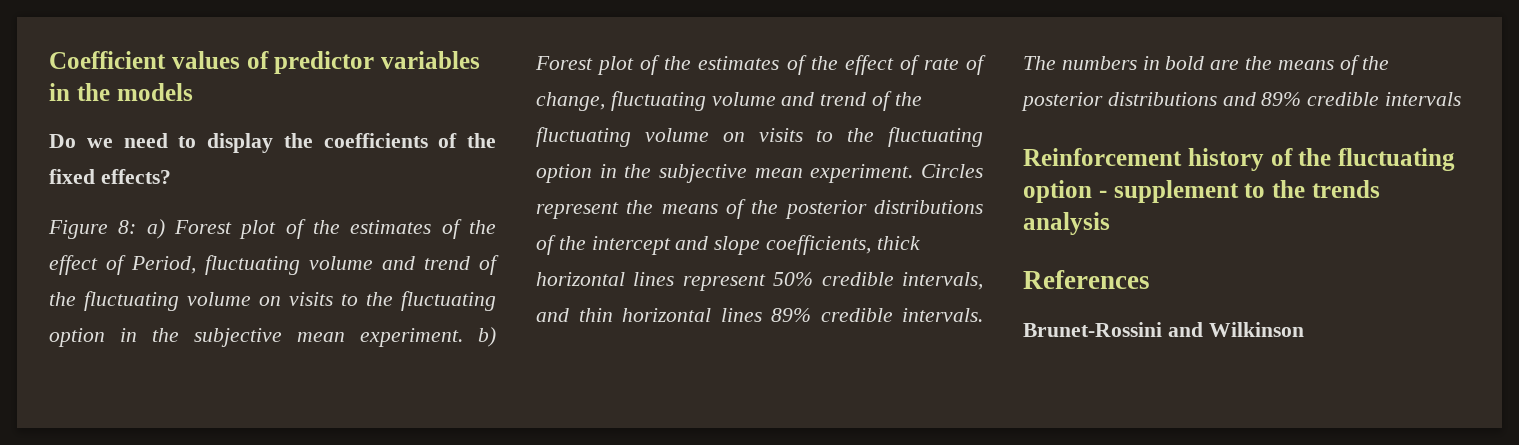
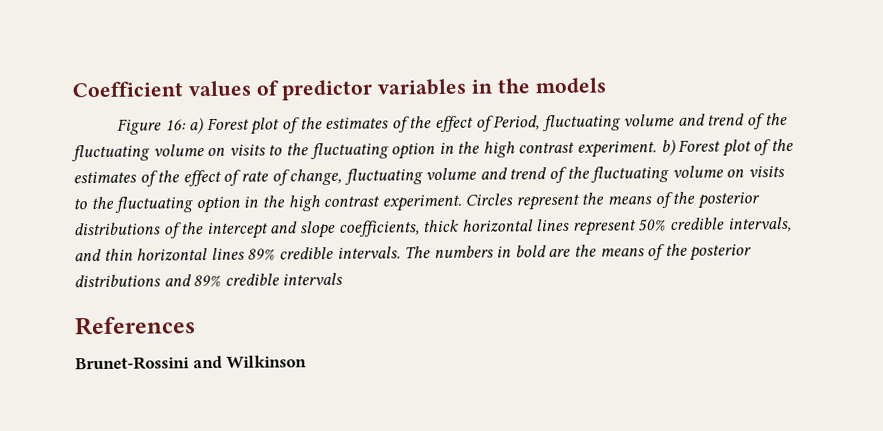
[49,133,496,153] [49,169,171,184] // Do we need to display the coefficients of the fixed effects? -> (606, 85) none
[118,220,137,234] 8: -> [164,119,186,131] 16:
[194,328,345,347] subjective mean -> [482,141,576,158] high contrast
[659,164,803,183] subjective mean -> [287,195,381,212] high contrast
[1023,148,1455,171] [1023,180,1380,203] [1023,212,1110,235] // Reinforcement history of the fluctuating option - supplement to the trends analysis -> (344, 279) none

